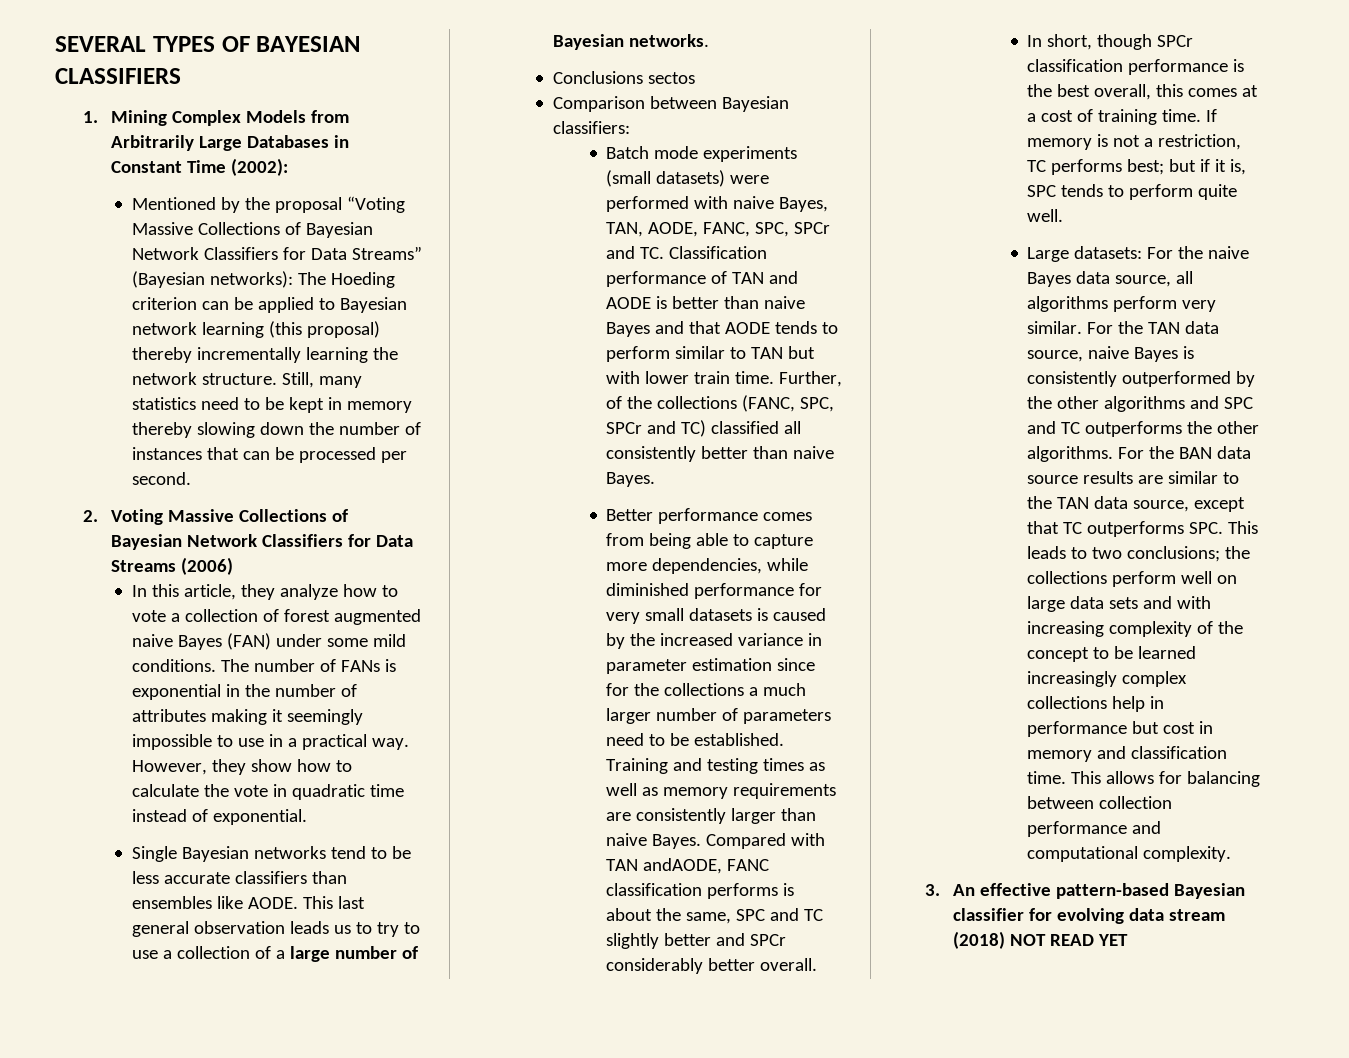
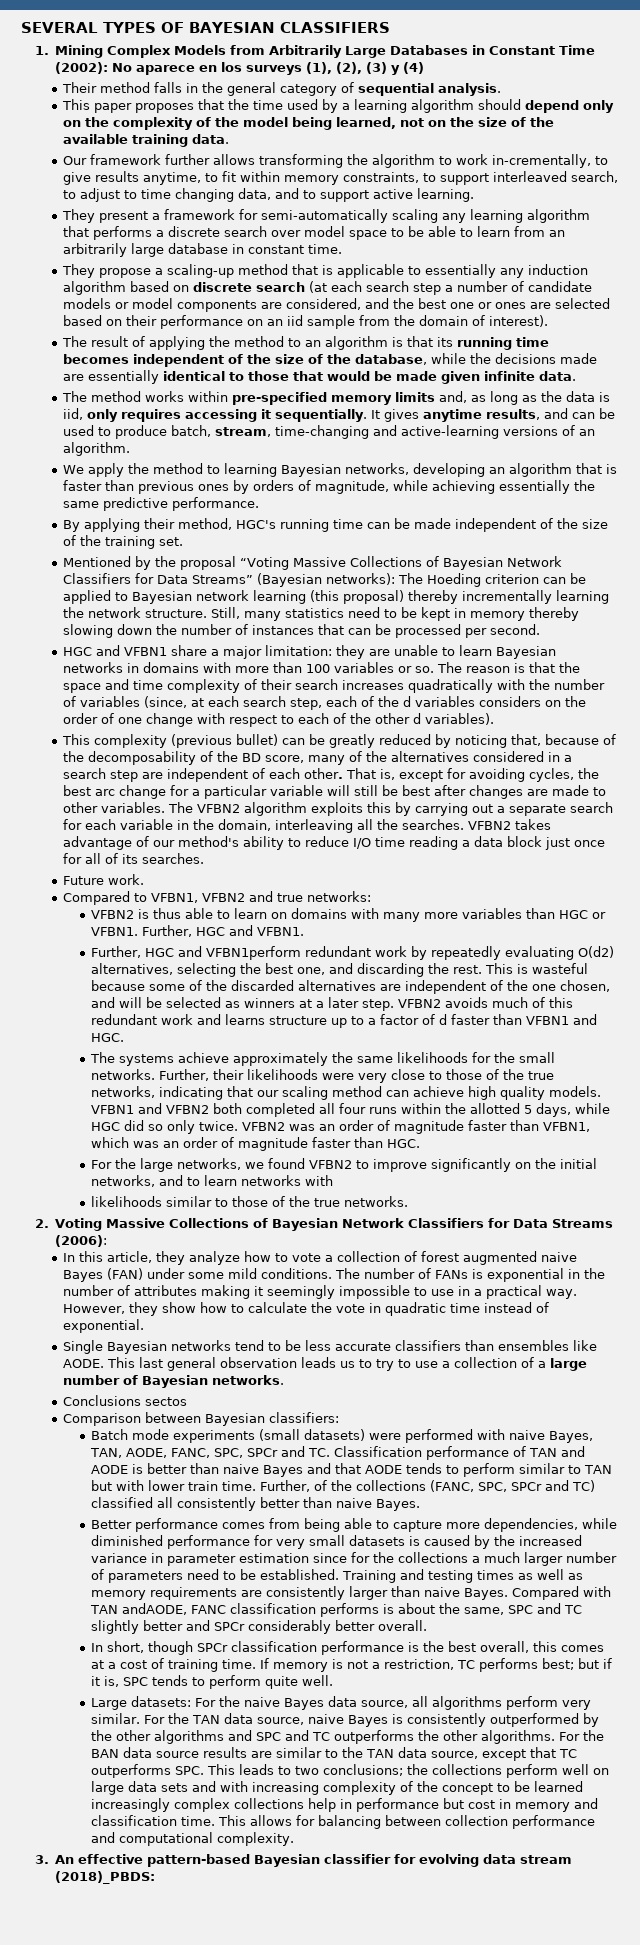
(289, 167) none -> [112,62,425,75] [62,82,502,96] [62,99,615,113] [63,117,555,130] [63,134,230,147] [63,154,609,168] [63,171,619,185] [63,188,475,202] [62,209,591,223] [63,226,566,240] [63,243,343,257] [62,264,589,278] [63,281,593,295] [63,298,611,312] [63,315,549,329] [62,336,550,350] [63,353,598,367] [63,370,577,384] [62,391,611,405] [63,408,616,422] [63,425,596,439] [63,442,131,456] [63,463,618,477] [63,480,596,494] [63,497,260,511] [63,518,609,532] [63,535,184,549] No aparece en los surveys (1), (2), (3) y (4) // Their method falls in the general category of sequential analysis. // This paper proposes that the time used by a learning algorithm should depend only on the complexity of the model being learned, not on the size of the available training data. // Our framework further allows transforming the algorithm to work in-crementally, to give results anytime, to fit within memory constraints, to support interleaved search, to adjust to time changing data, and to support active learning. // They present a framework for semi-automatically scaling any learning algorithm that performs a discrete search over model space to be able to learn from an arbitrarily large database in constant time. // They propose a scaling-up method that is applicable to essentially any induction algorithm based on discrete search (at each search step a number of candidate models or model components are considered, and the best one or ones are selected based on their performance on an iid sample from the domain of interest). // The result of applying the method to an algorithm is that its running time becomes independent of the size of the database, while the decisions made are essentially identical to those that would be made given infinite data. // The method works within pre-specified memory limits and, as long as the data is iid, only requires accessing it sequentially. It gives anytime results, and can be used to produce batch, stream, time-changing and active-learning versions of an algorithm. // We apply the method to learning Bayesian networks, developing an algorithm that is faster than previous ones by orders of magnitude, while achieving essentially the same predictive performance. // By applying their method, HGC's running time can be made independent of the size of the training set.
(191, 478) none -> [63,645,557,659] [63,662,581,673] [63,679,606,693] [63,696,587,710] [63,713,495,727] [62,734,617,748] [63,751,573,765] [63,768,600,782] [63,785,607,799] [63,802,614,816] [63,819,552,833] [63,836,606,850] [63,853,205,864] [63,874,145,885] [63,891,372,905] [91,908,607,922] [91,925,305,937] [91,946,615,960] [91,963,589,977] [91,980,611,994] [91,997,574,1011] [91,1014,598,1028] [91,1033,125,1042] [90,1052,556,1066] [91,1069,555,1083] [91,1086,602,1100] [91,1103,611,1117] [91,1120,591,1134] [91,1137,421,1151] [91,1158,598,1172] [91,1175,334,1187] [91,1196,409,1207] // HGC and VFBN1 share a major limitation: they are unable to learn Bayesian networks in domains with more than 100 variables or so. The reason is that the space and time complexity of their search increases quadratically with the number of variables (since, at each search step, each of the d variables considers on the order of one change with respect to each of the other d variables). // This complexity (previous bullet) can be greatly reduced by noticing that, because of the decomposability of the BD score, many of the alternatives considered in a search step are independent of each other. That is, except for avoiding cycles, the best arc change for a particular variable will still be best after changes are made to other variables. The VFBN2 algorithm exploits this by carrying out a separate search for each variable in the domain, interleaving all the searches. VFBN2 takes advantage of our method's ability to reduce I/O time reading a data block just once for all of its searches. // Future work. // Compared to VFBN1, VFBN2 and true networks: // VFBN2 is thus able to learn on domains with many more variables than HGC or VFBN1. Further, HGC and VFBN1. // Further, HGC and VFBN1perform redundant work by repeatedly evaluating O(d2) alternatives, selecting the best one, and discarding the rest. This is wasteful because some of the discarded alternatives are independent of the one chosen, and will be selected as winners at a later step. VFBN2 avoids much of this redundant work and learns structure up to a factor of d faster than VFBN1 and HGC. // The systems achieve approximately the same likelihoods for the small networks. Further, their likelihoods were very close to those of the true networks, indicating that our scaling method can achieve high quality models. VFBN1 and VFBN2 both completed all four runs within the allotted 5 days, while HGC did so only twice. VFBN2 was an order of magnitude faster than VFBN1, which was an order of magnitude faster than HGC. // For the large networks, we found VFBN2 to improve significantly on the initial networks, and to learn networks with // likelihoods similar to those of the true networks.
[181,557,234,575] (2006) -> [55,1235,108,1247] (2006):
[953,931,1129,949] (2018) NOT READ YET -> [55,1871,156,1884] (2018)_PBDS:

